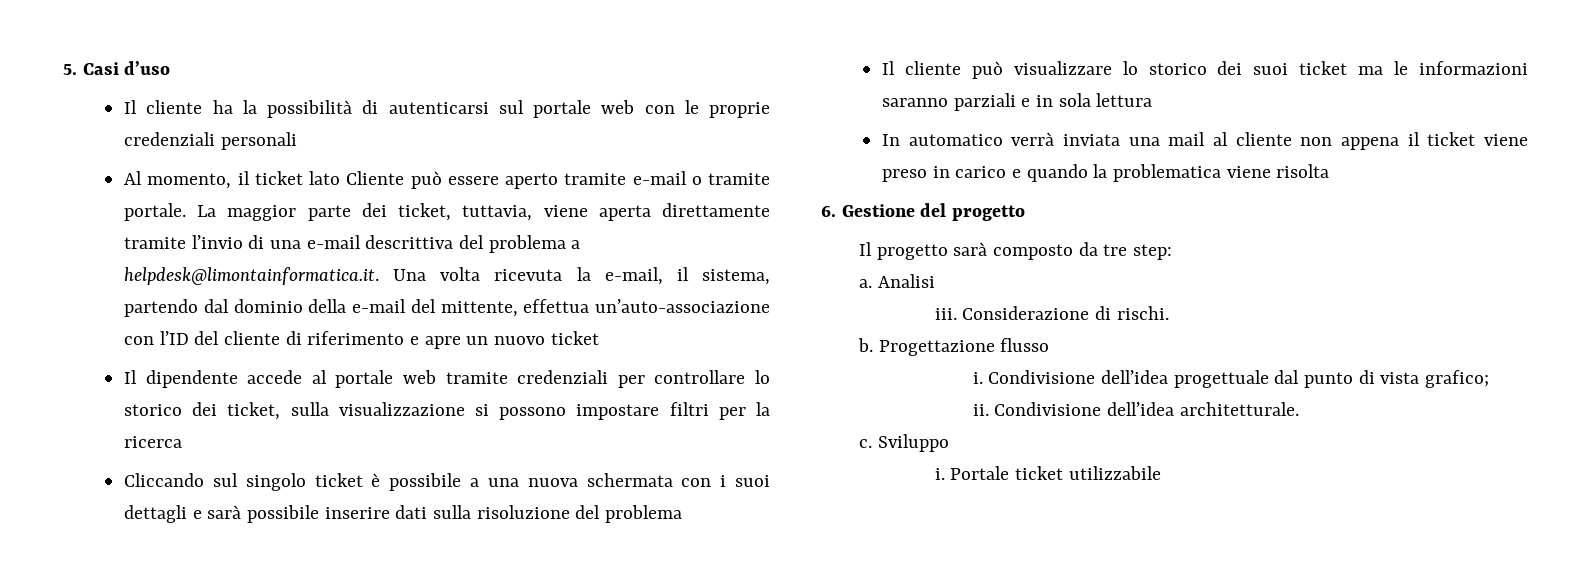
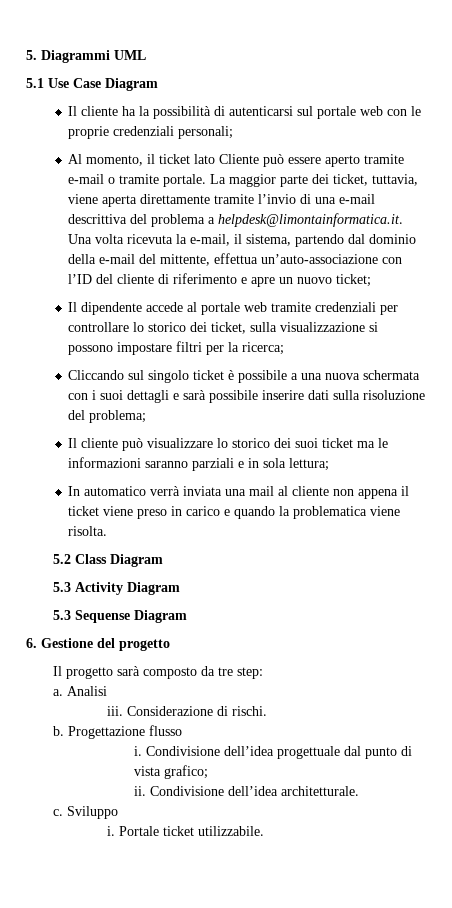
[82,61,171,75] Casi d’uso -> [41,50,146,63] [26,78,158,91] Diagrammi UML // 5.1 Use Case Diagram
[220,132,297,150] personali -> [178,126,234,139] personali;
[550,331,599,345] ticket -> [336,274,372,287] ticket;
[124,436,183,448] ricerca -> [242,342,285,355] ricerca;
[605,505,683,523] problema -> [89,410,147,423] problema;
[1096,93,1153,107] lettura -> [289,458,330,471] lettura;
[1276,164,1330,178] risolta -> [68,526,108,536] [52,554,163,567] [52,582,180,595] [52,610,187,623] risolta. // 5.2 Class Diagram // 5.3 Activity Diagram // 5.3 Sequense Diagram
[1068,466,1161,480] utilizzabile -> [197,826,264,836] utilizzabile.

